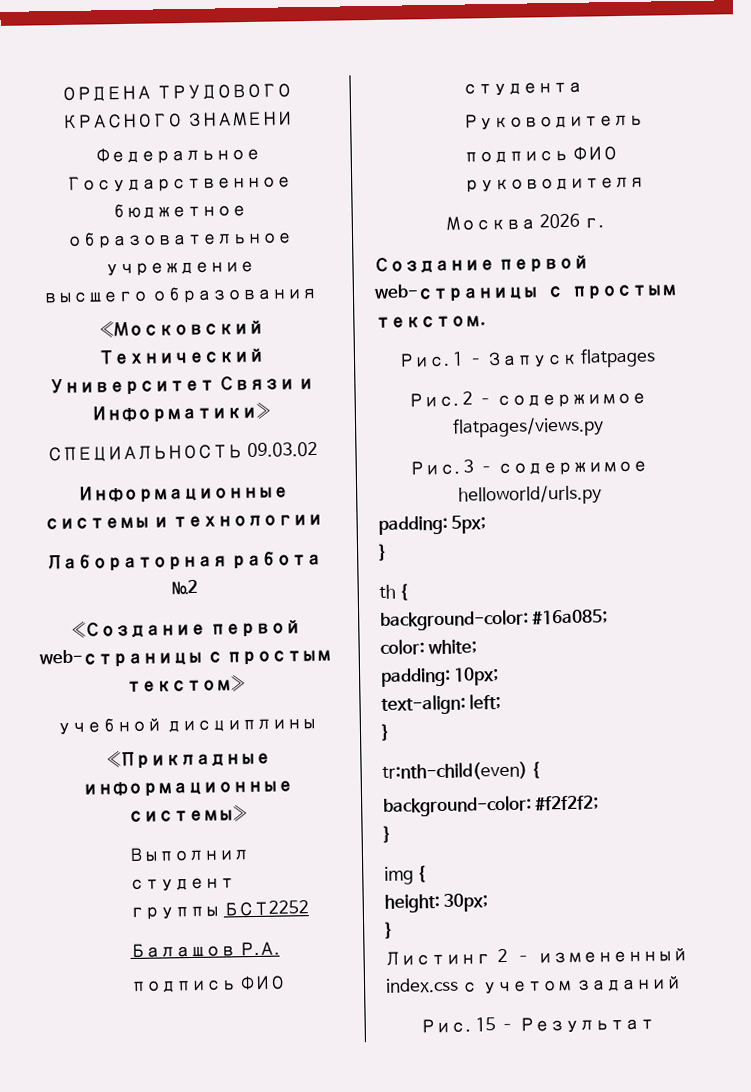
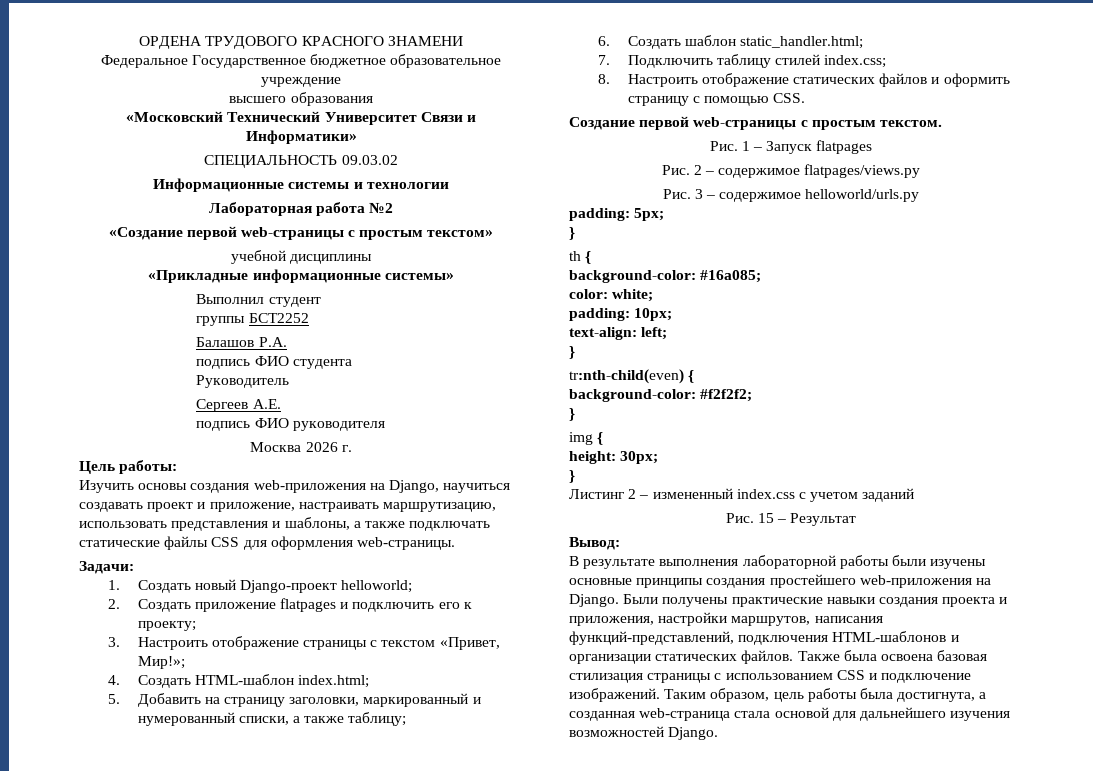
(644, 121) none -> [196,399,281,412] // Сергеев А.Е.
(605, 223) none -> [79,460,178,474] [79,480,511,493] [79,502,496,512] [79,517,491,531] [79,536,455,550] [79,561,134,574] [108,579,413,593] [108,598,472,612] [137,621,196,631] [108,636,500,650] [137,656,185,669] [108,674,370,688] [108,693,481,707] [137,712,407,726] [598,35,864,49] [598,54,887,68] [598,73,1010,87] [627,93,806,106] // Цель работы: // Изучить основы создания web-приложения на Django, научиться создавать проект и приложение, настраивать маршрутизацию, использовать представления и шаблоны, а также подключать статические файлы CSS для оформления web-страницы. // Задачи: // 1. Создать новый Django-проект helloworld; // 2. Создать приложение flatpages и подключить его к проекту; // 3. Настроить отображение страницы с текстом «Привет, Мир!»; // 4. Создать HTML-шаблон index.html; // 5. Добавить на страницу заголовки, маркированный и нумерованный списки, а также таблицу; // 6. Создать шаблон static_handler.html; // 7. Подключить таблицу стилей index.css; // 8. Настроить отображение статических файлов и оформить страницу с помощью CSS.
(655, 1024) none -> [569,537,620,550] [569,555,987,569] [569,574,991,588] [569,594,1008,607] [569,612,883,626] [569,631,959,645] [569,650,988,664] [569,670,972,683] [569,688,987,702] [569,707,1011,721] [569,726,719,740] // Вывод: // В результате выполнения лабораторной работы были изучены основные принципы создания простейшего web-приложения на Django. Были получены практические навыки создания проекта и приложения, настройки маршрутов, написания функций-представлений, подключения HTML-шаблонов и организации статических файлов. Также была освоена базовая стилизация страницы с использованием CSS и подключение изображений. Таким образом, цель работы была достигнута, а созданная web-страница стала основой для дальнейшего изучения возможностей Django.

